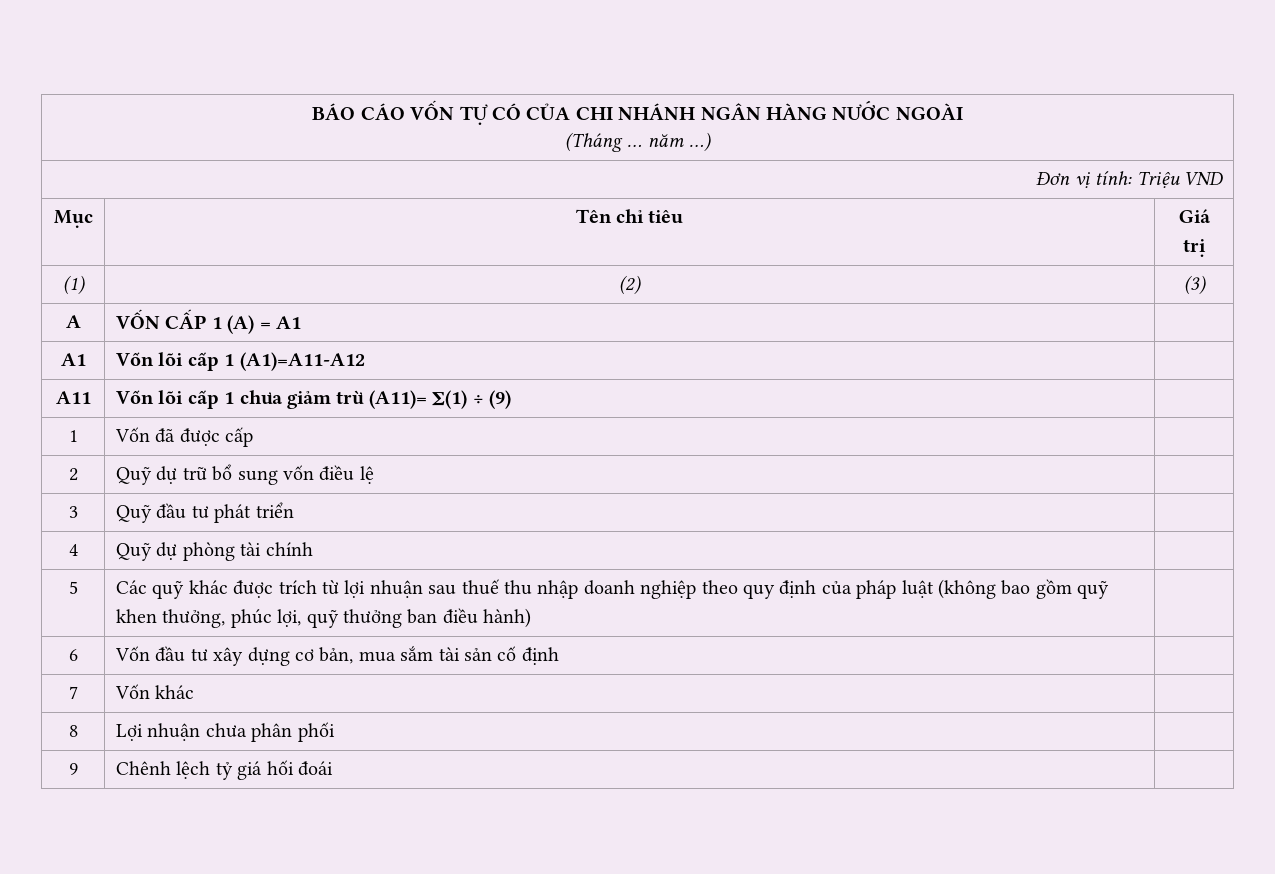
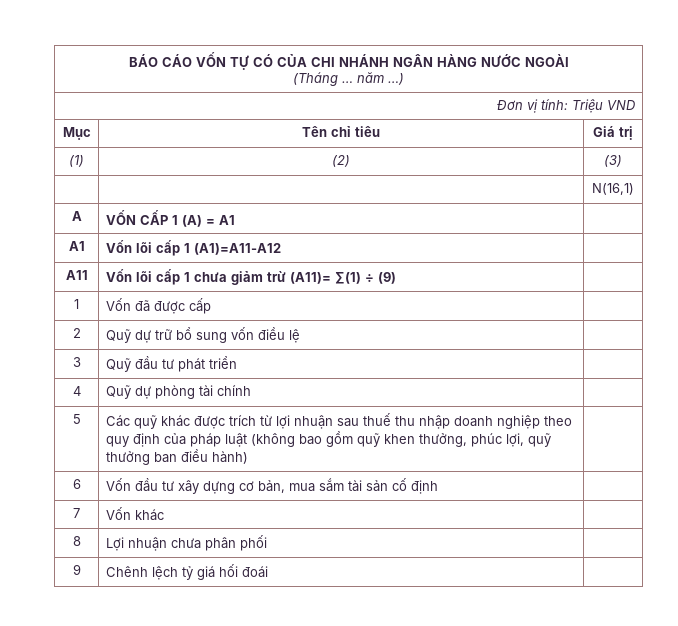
(1206, 285) none -> [592,183,634,195] // | | N(16,1)

